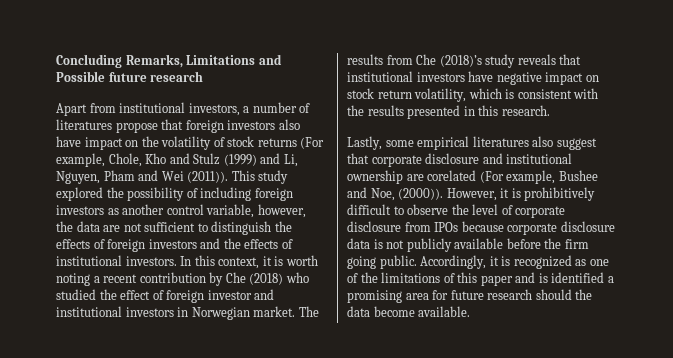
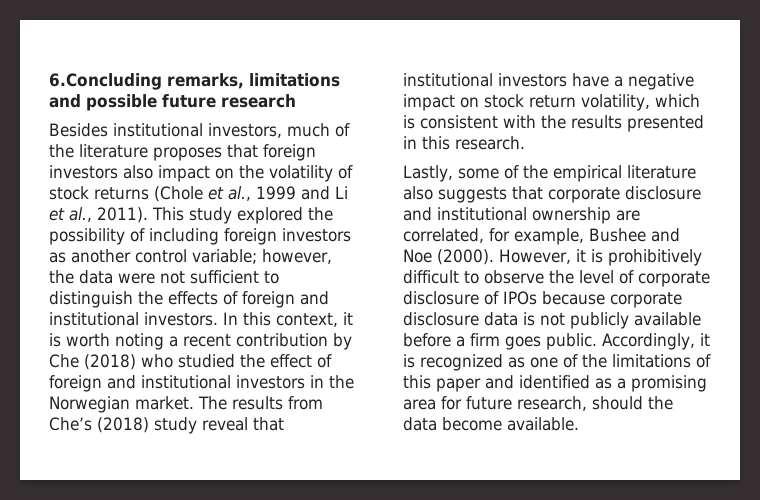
[56,54,282,68] [56,71,204,82] [56,102,311,116] [56,119,158,133] Concluding Remarks, Limitations and Possible future research // Apart from institutional investors, a number of literatures propose -> [49,73,340,90] [49,94,296,111] [49,123,350,138] [49,144,222,161] 6.Concluding remarks, limitations and possible future research // Besides institutional investors, much of the literature proposes
[56,136,81,147] have -> (153, 172) none
[300,137,325,149] [56,153,298,167] [56,170,229,184] (For example, Chole, Kho and Stulz (1999) and Li, Nguyen, Pham and Wei (2011)). -> [154,186,348,202] [49,207,148,223] (Chole et al., 1999 and Li et al., 2011).
[206,204,255,218] variable, -> [192,249,257,264] variable;
[103,225,121,232] are -> [118,273,155,284] were
[148,238,293,249] investors and the effects of -> [300,291,329,305] and
[207,290,252,300] investor -> (102, 383) none
(189, 312) none -> [329,375,354,389] the
[416,54,556,68] Che (2018)’s study reveals -> [49,417,248,434] Che’s (2018) study reveal
(494, 76) none -> [614,76,623,87] a
[417,136,597,150] empirical literatures also suggest -> [504,165,696,182] [403,186,507,203] of the empirical literature also suggests
[427,170,504,183] corelated (For -> [403,228,510,243] correlated, for
[370,188,444,201] Noe, (2000)). -> [403,249,494,265] Noe (2000).
[404,222,431,232] from -> [484,291,499,305] of
[544,238,589,249] [347,256,376,269] the firm going -> [456,333,541,350] a firm goes
[538,272,605,283] is identified -> [519,375,612,389] identified as
[487,289,533,300] research -> [517,396,587,411] research,

